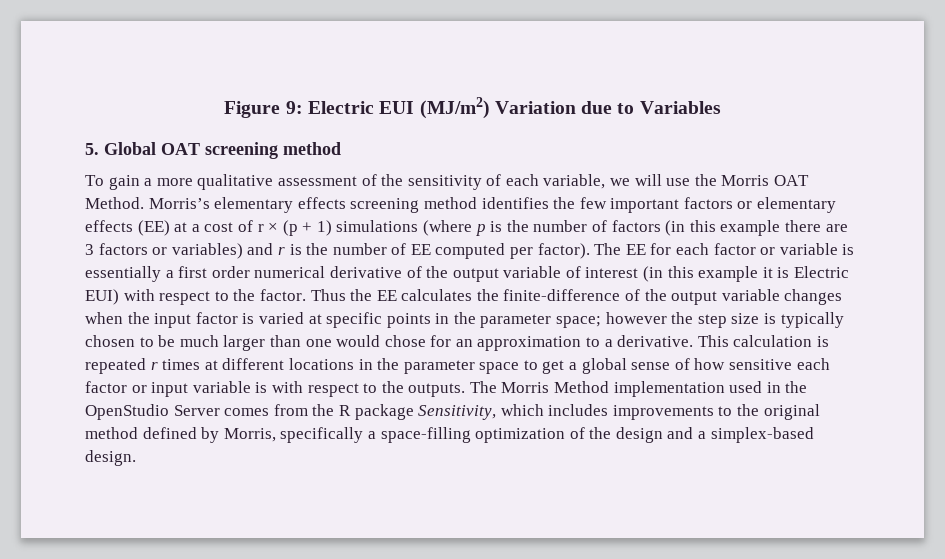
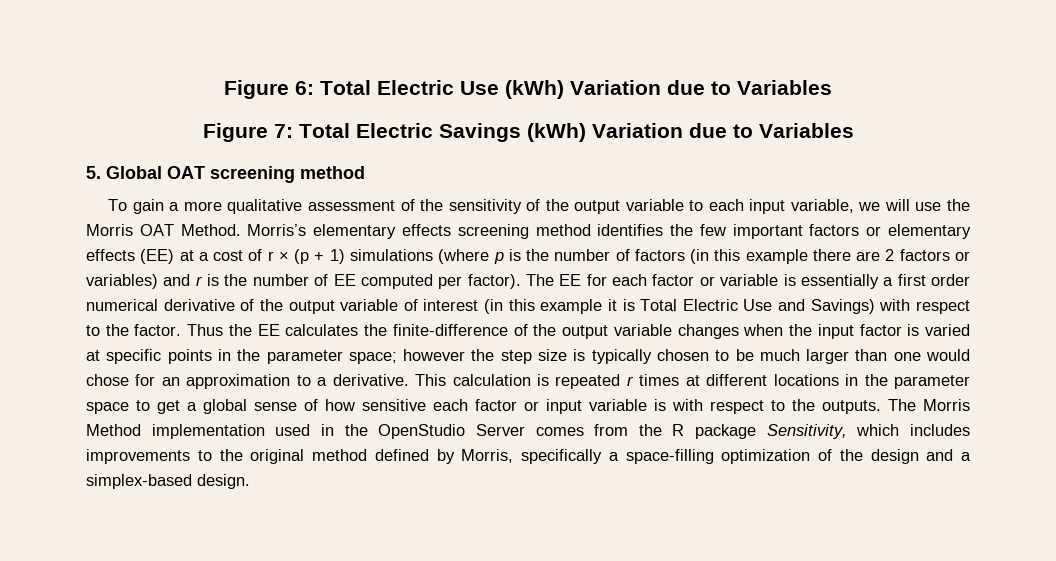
[224,97,490,119] Figure 9: Electric EUI (MJ/m2) -> [224,80,832,99] [202,123,586,142] Figure 6: Total Electric Use (kWh) Variation due to Variables // Figure 7: Total Electric Savings (kWh)
[505,174,539,186] each -> [545,199,786,214] the output variable to each input
[85,244,94,255] 3 -> [885,249,895,261] 2
[794,266,850,278] [85,289,119,305] Electric EUI) -> [640,299,875,314] Total Electric Use and Savings)

